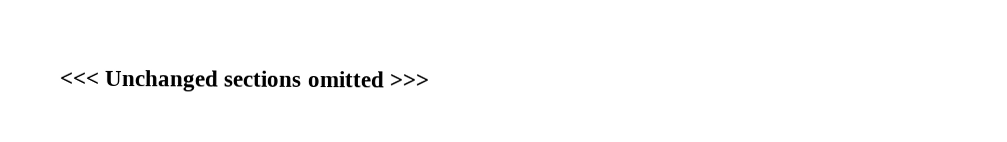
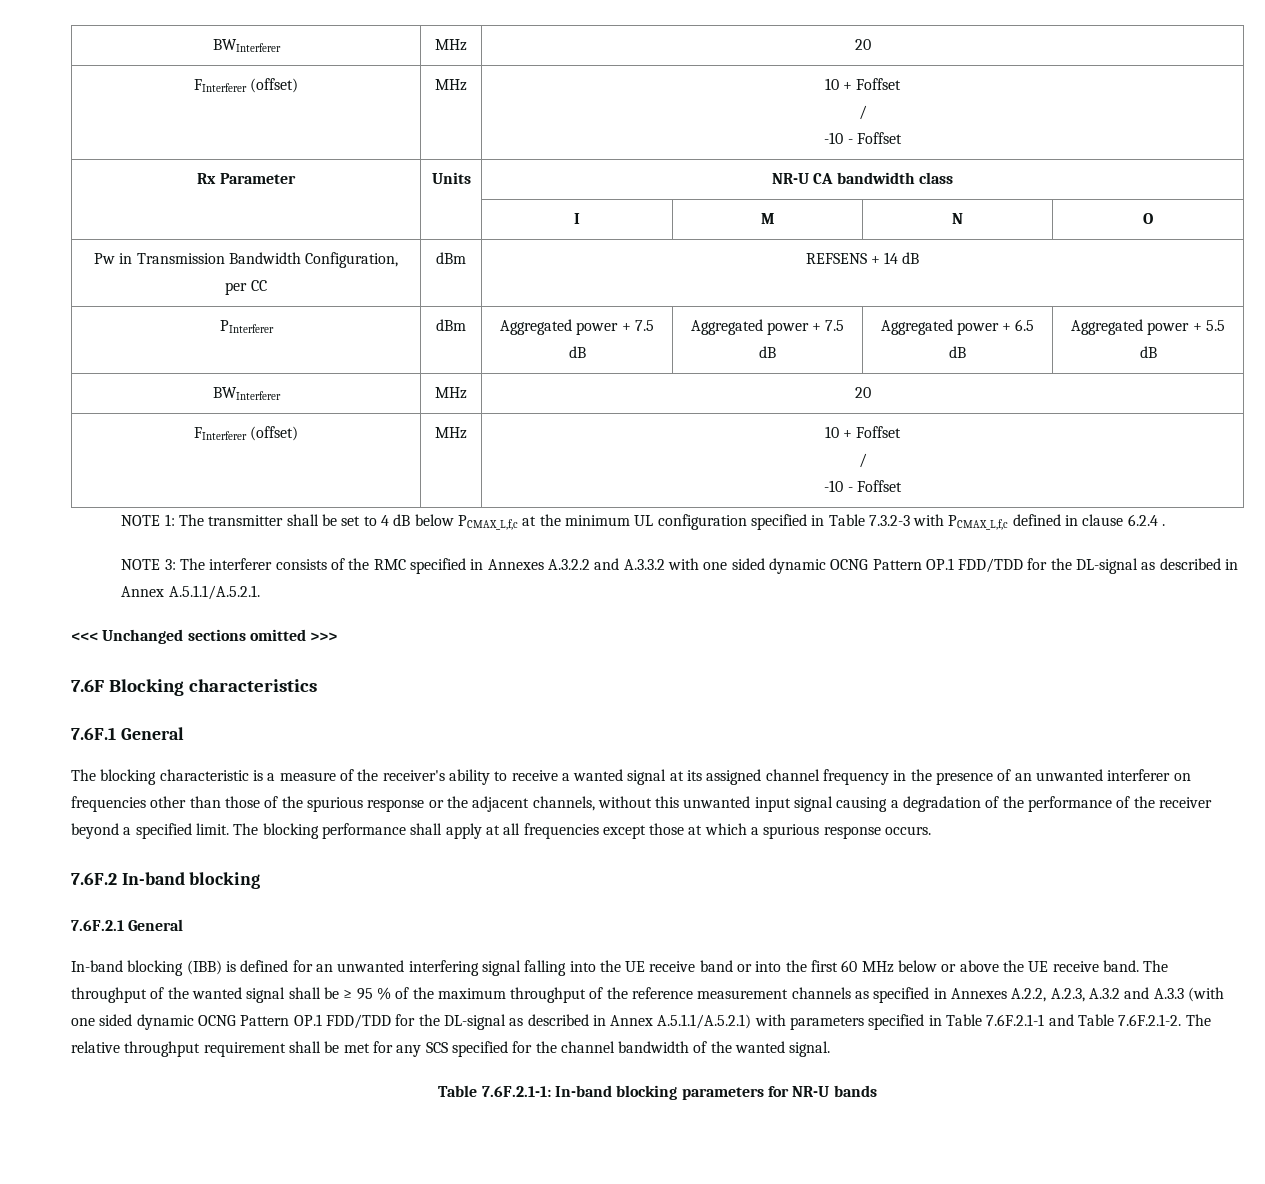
(59, 78) none -> [212,39,281,52] [435,39,467,51] [854,39,871,50] [193,78,299,93] [435,79,467,91] [824,78,902,90] [858,105,867,120] [824,132,902,144] [197,173,296,184] [431,172,471,184] [772,172,953,184] [574,213,580,224] [760,213,775,224] [952,213,963,224] [1143,213,1153,224] [93,252,399,268] [225,280,267,295] [436,252,466,264] [805,252,920,264] [219,320,274,333] [436,319,466,331] [500,319,654,335] [568,346,586,358] [690,319,845,335] [759,346,776,358] [880,319,1035,335] [949,346,966,358] [1071,319,1225,335] [1139,346,1157,358] [212,387,281,400] [435,387,467,399] [854,387,871,398] [193,426,299,441] [435,427,467,439] [824,426,902,438] [858,453,867,468] [824,480,902,492] [121,514,1166,530] [121,558,1239,574] [121,585,260,600] BWInterferer | MHz | 20 // FInterferer (offset) | MHz | 10 + Foffset // / // -10 - Foffset // Rx Parameter | Units | NR-U CA bandwidth class // | | I | M | N | O // Pw in Transmission Bandwidth Configuration, per CC | dBm | REFSENS + 14 dB // PInterferer | dBm | Aggregated power + 7.5 dB | Aggregated power + 7.5 dB | Aggregated power + 6.5 dB | Aggregated power + 5.5 dB // BWInterferer | MHz | 20 // FInterferer (offset) | MHz | 10 + Foffset // / // -10 - Foffset // NOTE 1: The transmitter shall be set to 4 dB below PCMAX_L,f,c at the minimum UL configuration specified in Table 7.3.2-3 with PCMAX_L,f,c defined in clause 6.2.4 . // NOTE 3: The interferer consists of the RMC specified in Annexes A.3.2.2 and A.3.3.2 with one sided dynamic OCNG Pattern OP.1 FDD/TDD for the DL-signal as described in Annex A.5.1.1/A.5.2.1. //
(429, 80) none -> [71,679,317,696] [71,727,184,740] [71,769,1191,785] [71,796,1213,812] [71,823,932,839] [71,872,261,889] [71,919,184,931] [71,960,1169,976] [71,987,1224,1003] [71,1014,1211,1030] [71,1041,831,1057] [438,1085,877,1100] // 7.6F Blocking characteristics // 7.6F.1 General // The blocking characteristic is a measure of the receiver's ability to receive a wanted signal at its assigned channel frequency in the presence of an unwanted interferer on frequencies other than those of the spurious response or the adjacent channels, without this unwanted input signal causing a degradation of the performance of the receiver beyond a specified limit. The blocking performance shall apply at all frequencies except those at which a spurious response occurs. // 7.6F.2 In-band blocking // 7.6F.2.1 General // In-band blocking (IBB) is defined for an unwanted interfering signal falling into the UE receive band or into the first 60 MHz below or above the UE receive band. The throughput of the wanted signal shall be ≥ 95 % of the maximum throughput of the reference measurement channels as specified in Annexes A.2.2, A.2.3, A.3.2 and A.3.3 (with one sided dynamic OCNG Pattern OP.1 FDD/TDD for the DL-signal as described in Annex A.5.1.1/A.5.2.1) with parameters specified in Table 7.6F.2.1-1 and Table 7.6F.2.1-2. The relative throughput requirement shall be met for any SCS specified for the channel bandwidth of the wanted signal. // Table 7.6F.2.1-1: In-band blocking parameters for NR-U bands

